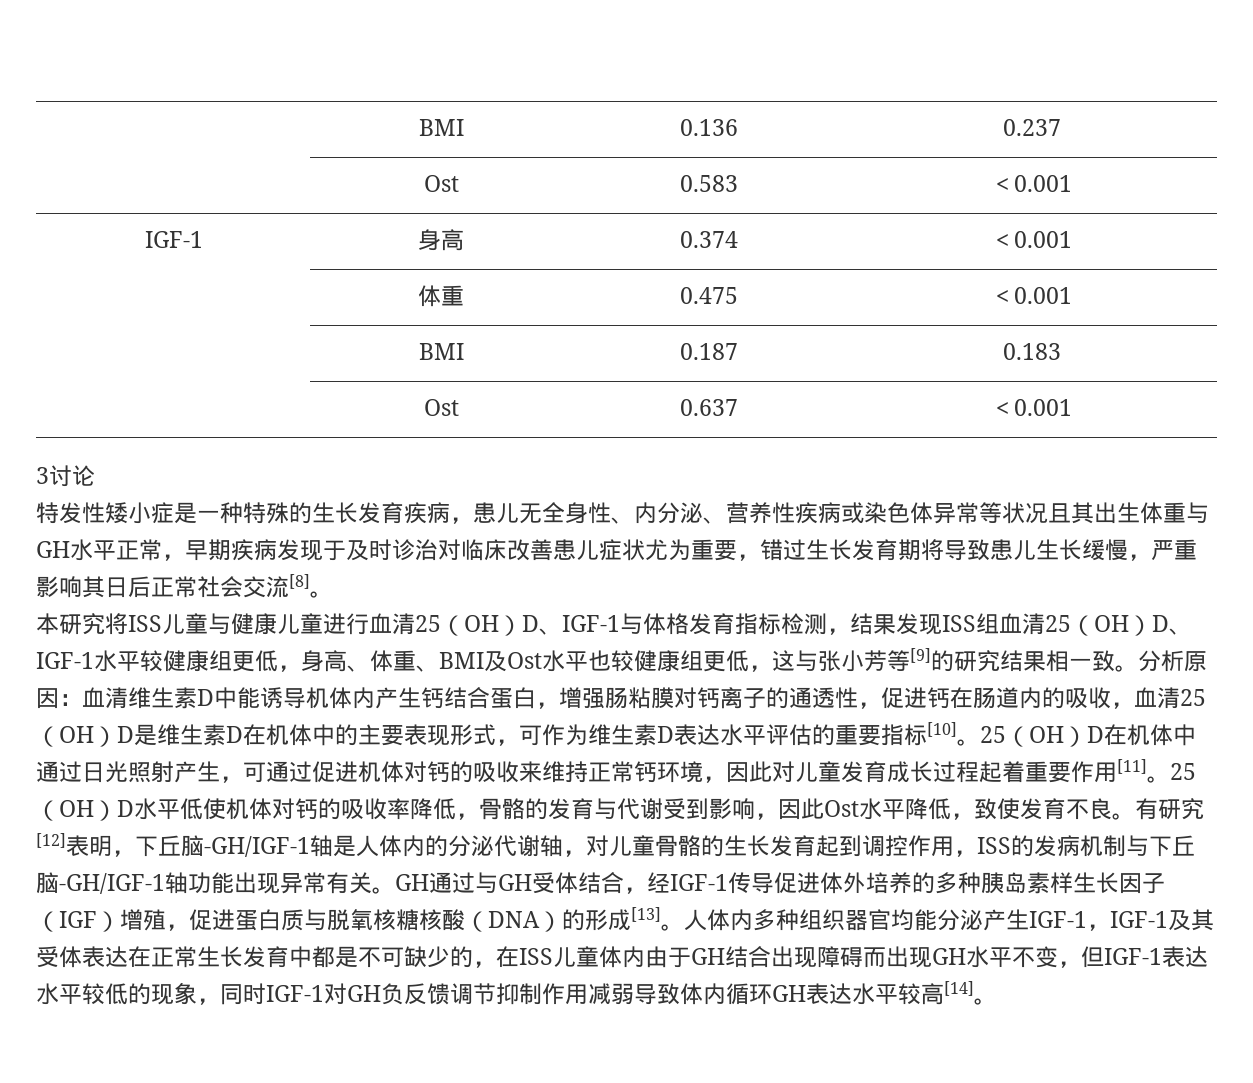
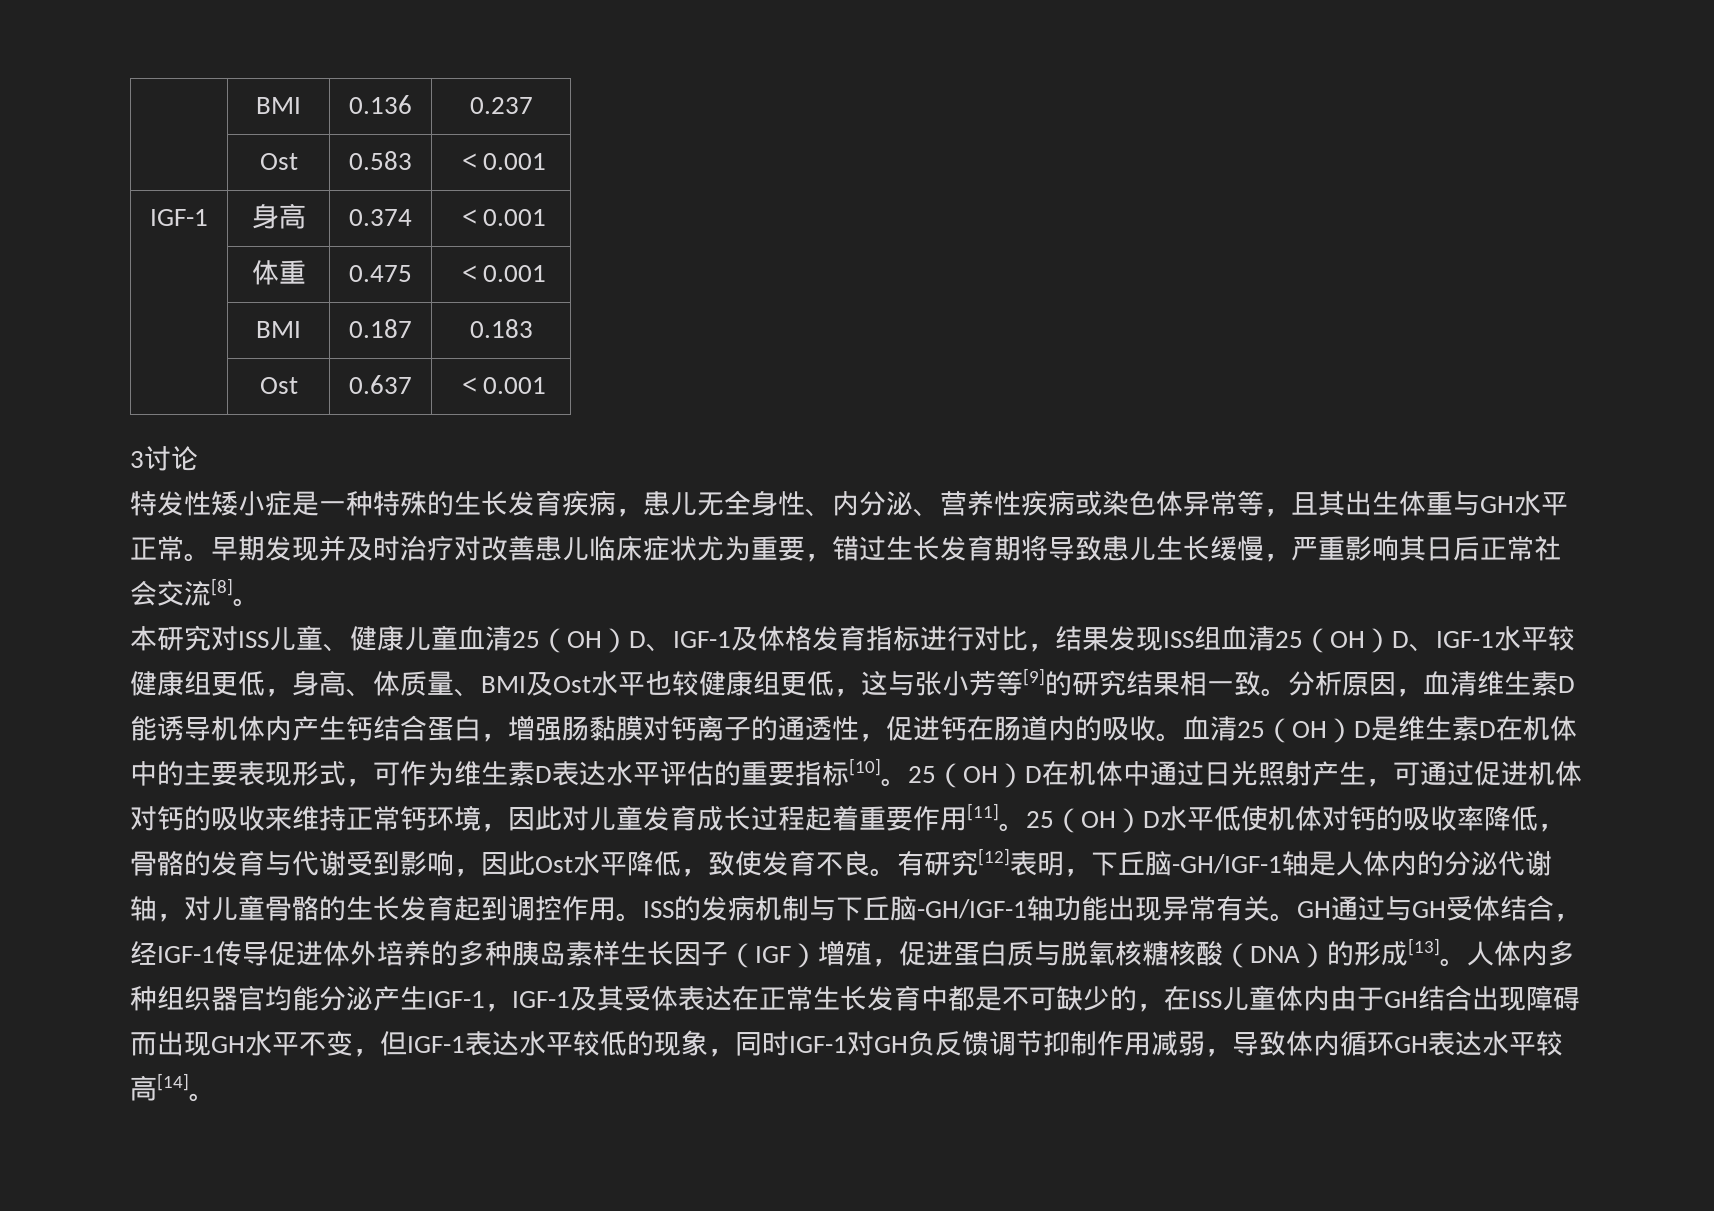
[1002,502,1048,524] 状况 -> [1264,508,1291,517] ，
[162,539,507,561] ，早期疾病发现于及时诊治对临床 -> [184,535,481,562] 。早期发现并及时治疗对
(599, 550) none -> [589,536,643,561] 临床
[105,613,231,635] 将ISS儿童与 -> [211,625,350,652] 对ISS儿童、
[323,613,643,636] 进行血清25（OH）D、IGF-1与 -> [458,626,758,653] 血清25（OH）D、IGF-1及
[781,613,827,635] 检测 -> [920,626,1028,651] 进行对比
[393,650,416,671] 重 -> [400,671,454,696] 质量
[59,694,82,706] ： -> [1396,688,1423,697] ，
[214,687,237,709] 中 -> (1575, 684) none
[628,687,651,709] 粘 -> [589,716,616,741] 黏
[1111,702,1134,709] ， -> [1156,733,1183,742] 。
[954,850,977,857] ， -> [616,913,643,922] 。
(634, 994) none -> [1205,1048,1232,1057] ，

